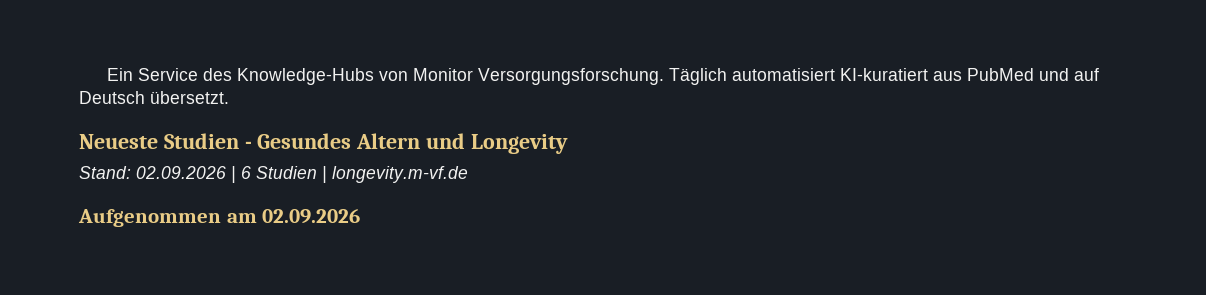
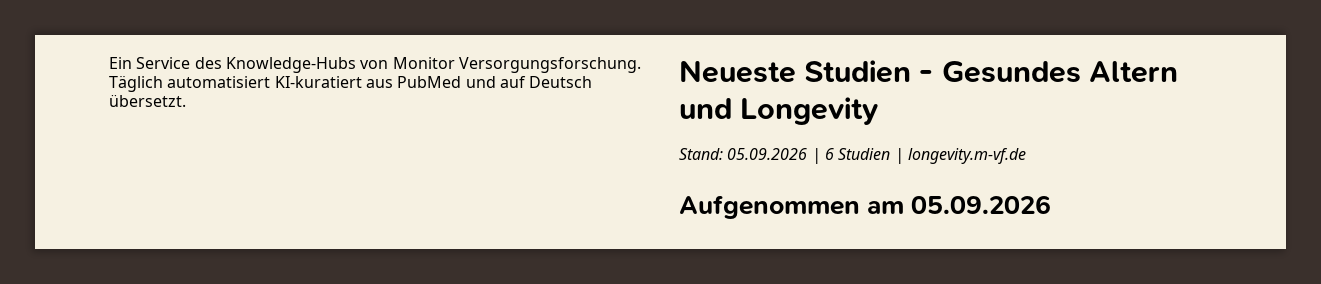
[136,166,226,179] 02.09.2026 -> [727,148,808,160] 05.09.2026
[262,209,361,224] 02.09.2026 -> [911,195,1052,214] 05.09.2026

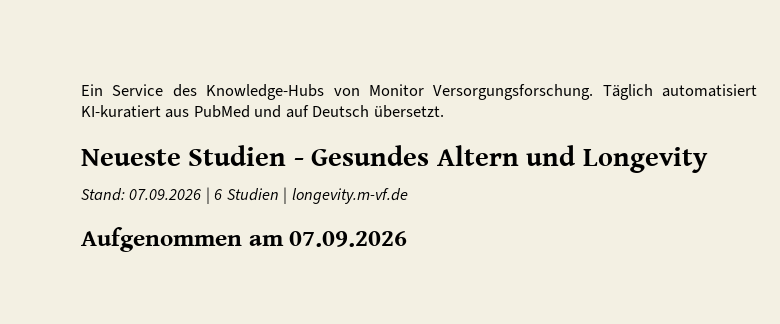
[727,148,808,160] 05.09.2026 -> [129,189,203,200] 07.09.2026
[911,195,1052,214] 05.09.2026 -> [289,231,408,247] 07.09.2026

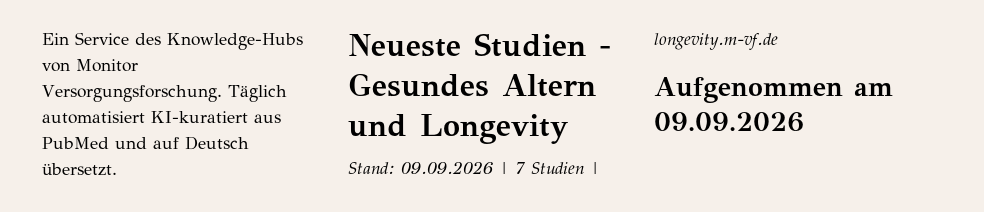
[129,187,224,204] 07.09.2026 | 6 -> [401,161,525,174] 09.09.2026 | 7
[289,231,408,247] 07.09.2026 -> [654,112,804,132] 09.09.2026

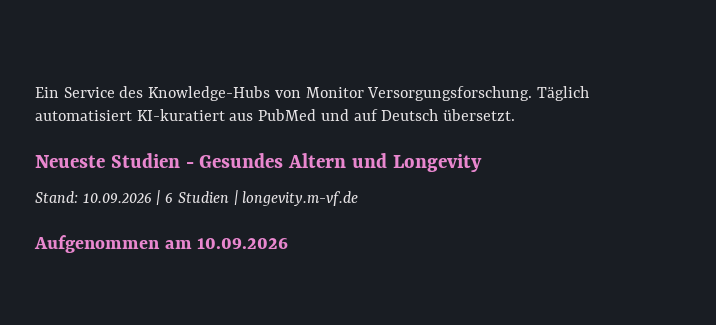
[401,161,525,174] 09.09.2026 | 7 -> [82,190,174,205] 10.09.2026 | 6
[654,112,804,132] 09.09.2026 -> [197,238,289,249] 10.09.2026

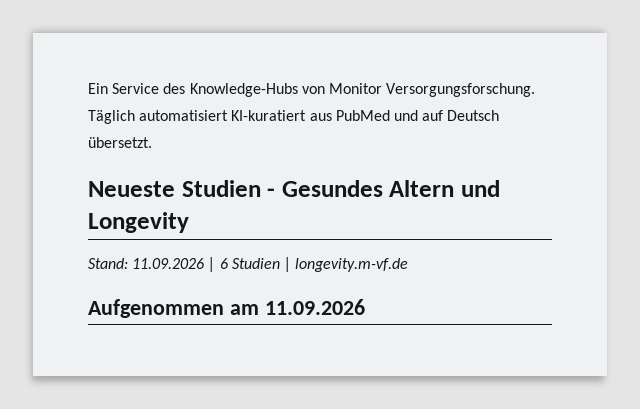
[82,193,152,204] 10.09.2026 -> [132,258,205,269] 11.09.2026
[197,238,289,249] 10.09.2026 -> [264,299,365,315] 11.09.2026

